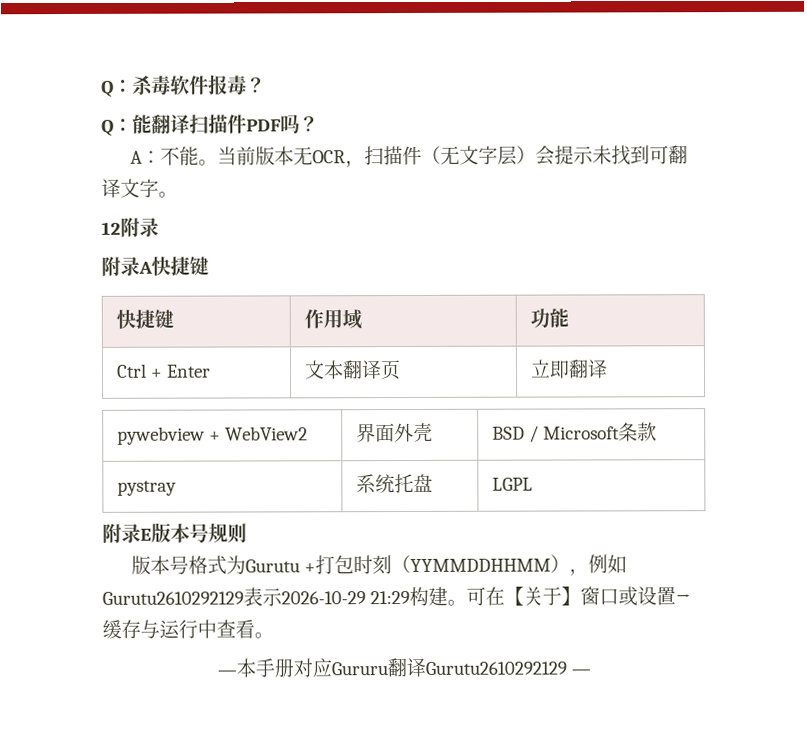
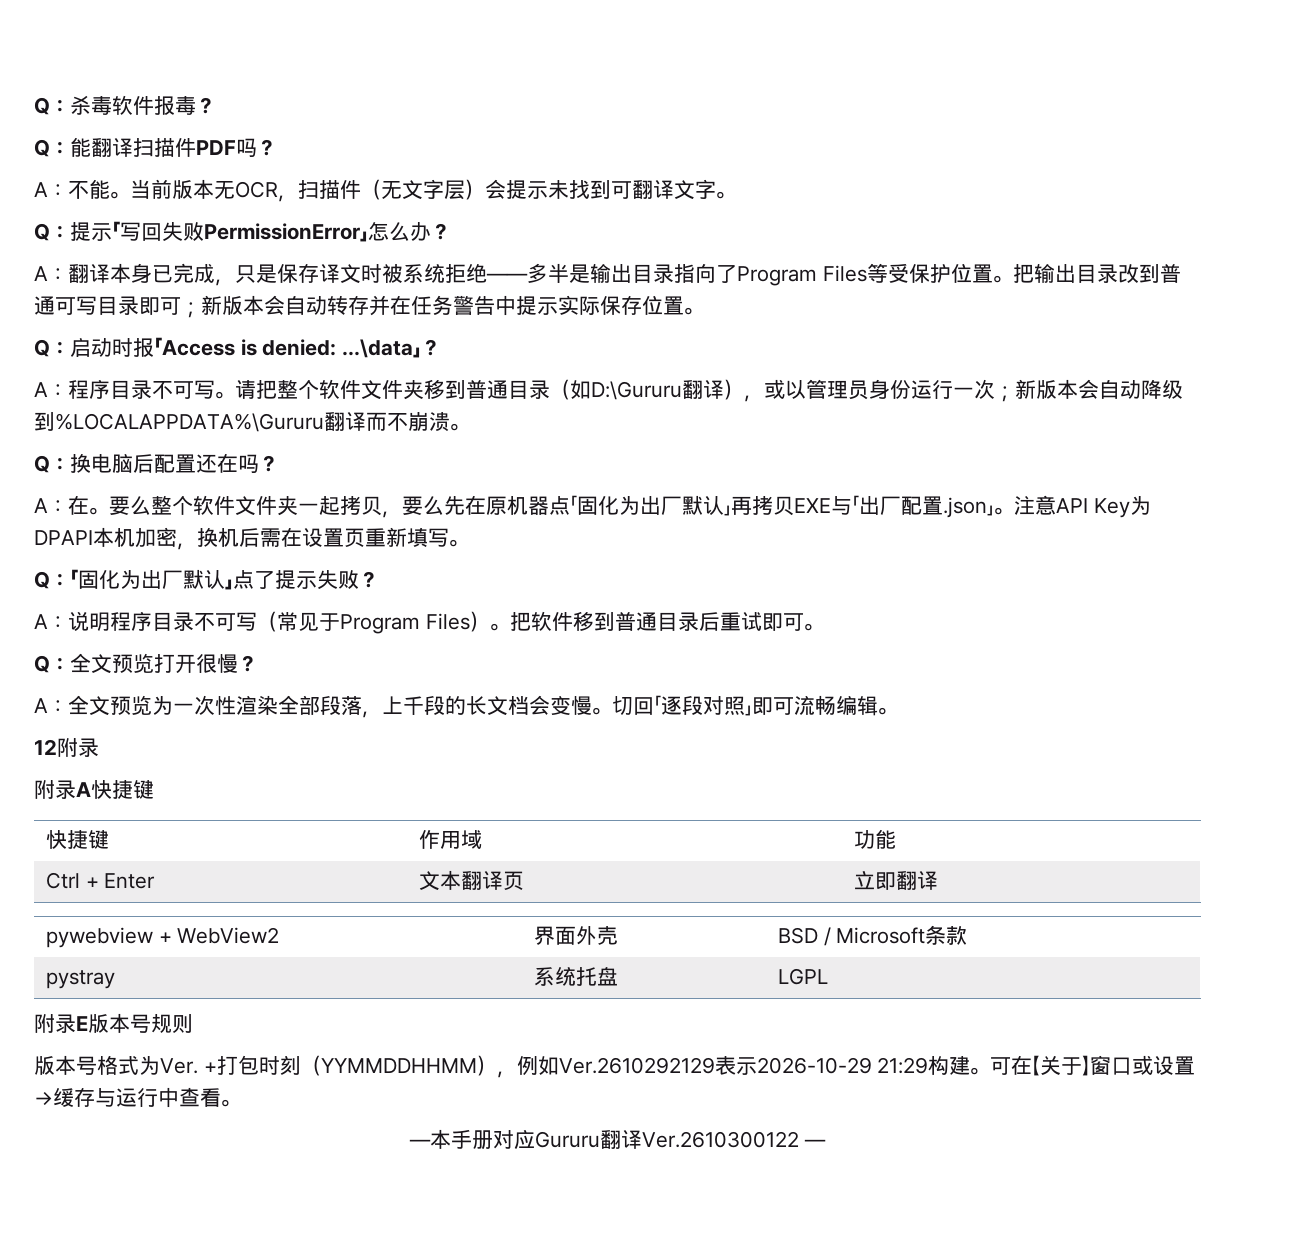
(178, 194) none -> [34,221,451,242] [34,263,1181,286] [34,295,704,318] [34,337,442,358] [34,379,1183,402] [34,412,470,432] [34,453,279,473] [34,495,1151,518] [34,527,469,550] [34,569,379,590] [34,611,824,634] [34,653,258,674] [34,695,898,718] // Q：提示「写回失败PermissionError」怎么办？ // A：翻译本身已完成，只是保存译文时被系统拒绝——多半是输出目录指向了Program Files等受保护位置。把输出目录改到普通可写目录即可；新版本会自动转存并在任务警告中提示实际保存位置。 // Q：启动时报「Access is denied: ...\data」？ // A：程序目录不可写。请把整个软件文件夹移到普通目录（如D:\Gururu翻译），或以管理员身份运行一次；新版本会自动降级到%LOCALAPPDATA%\Gururu翻译而不崩溃。 // Q：换电脑后配置还在吗？ // A：在。要么整个软件文件夹一起拷贝，要么先在原机器点「固化为出厂默认」再拷贝EXE与「出厂配置.json」。注意API Key为DPAPI本机加密，换机后需在设置页重新填写。 // Q：「固化为出厂默认」点了提示失败？ // A：说明程序目录不可写（常见于Program Files）。把软件移到普通目录后重试即可。 // Q：全文预览打开很慢？ // A：全文预览为一次性渲染全部段落，上千段的长文档会变慢。切回「逐段对照」即可流畅编辑。
[244,559,300,573] Gurutu -> [160,1058,198,1074] Ver.
[102,591,244,605] Gurutu2610292129 -> [558,1057,715,1074] Ver.2610292129
[424,661,567,675] Gurutu2610292129 -> [642,1131,800,1148] Ver.2610300122

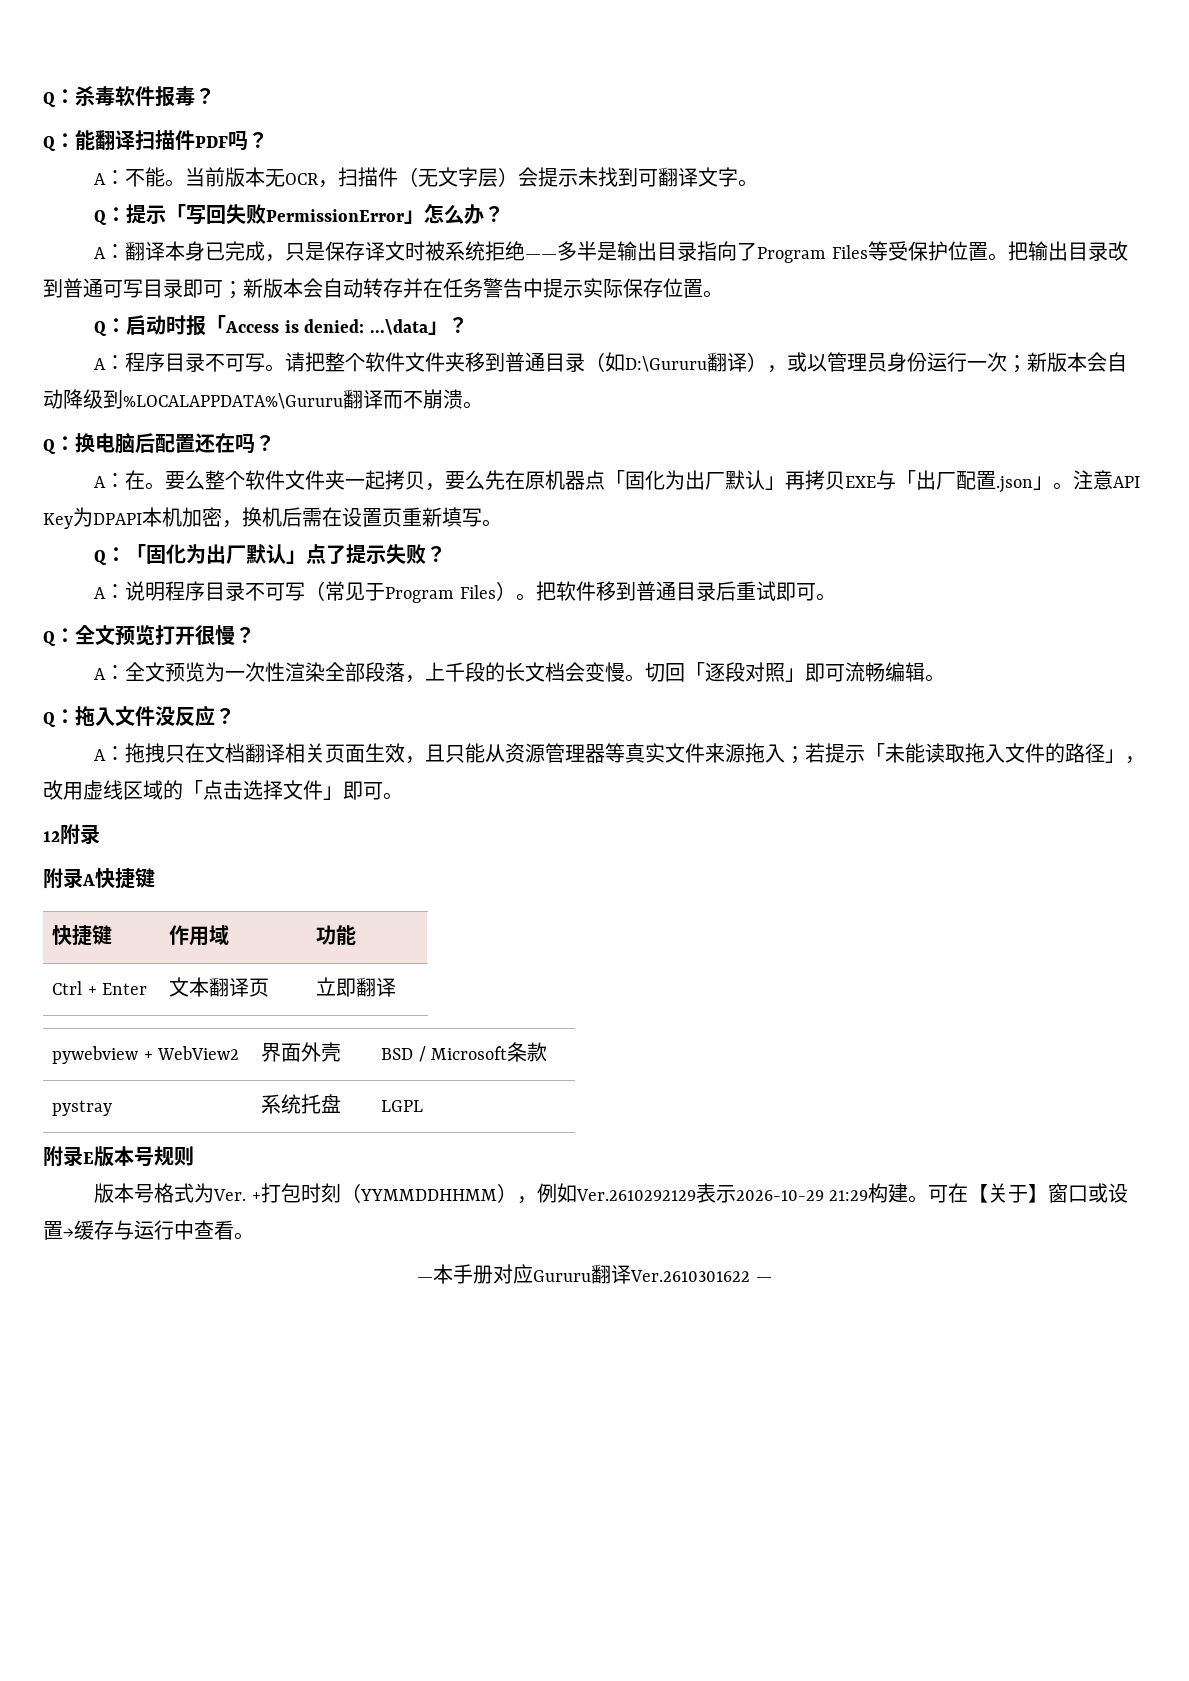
(898, 711) none -> [43,705,235,727] [94,743,1146,764] [43,780,403,800] // Q：拖入文件没反应？ // A：拖拽只在文档翻译相关页面生效，且只能从资源管理器等真实文件来源拖入；若提示「未能读取拖入文件的路径」，改用虚线区域的「点击选择文件」即可。
[642,1131,800,1148] Ver.2610300122 -> [630,1270,751,1282] Ver.2610301622

